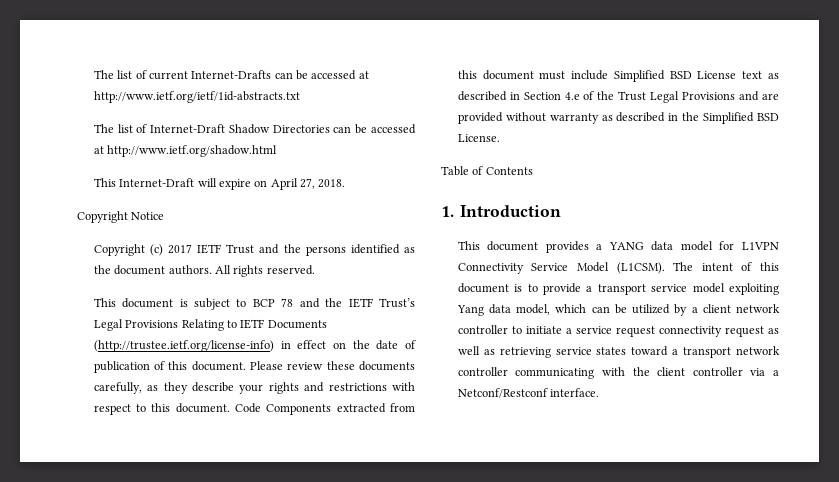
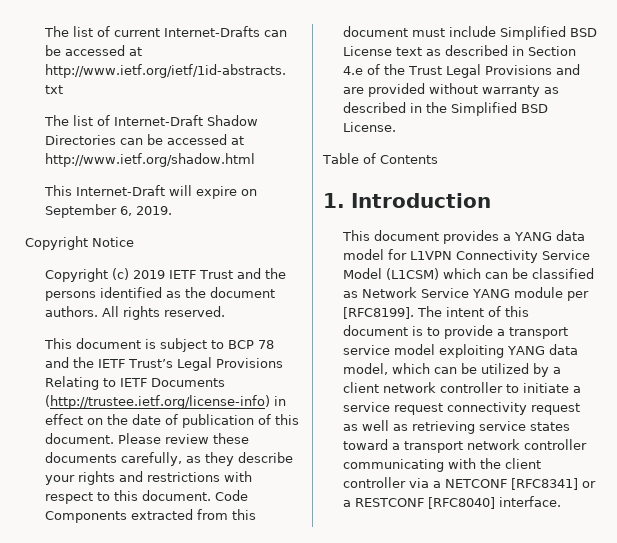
[270,178,346,190] April 27, 2018. -> [45,204,173,218] September 6, 2019.
[168,244,193,254] 2017 -> [133,270,166,279] 2019
[616,262,665,274] (L1CSM). -> [386,268,595,280] [343,287,590,301] [343,307,415,319] (L1CSM) which can be classified as Network Service YANG module per [RFC8199].
[456,305,484,316] Yang -> [507,346,546,355] YANG
[457,388,548,398] Netconf/Restconf -> [445,478,597,490] [343,497,496,509] NETCONF [RFC8341] or a RESTCONF [RFC8040]

